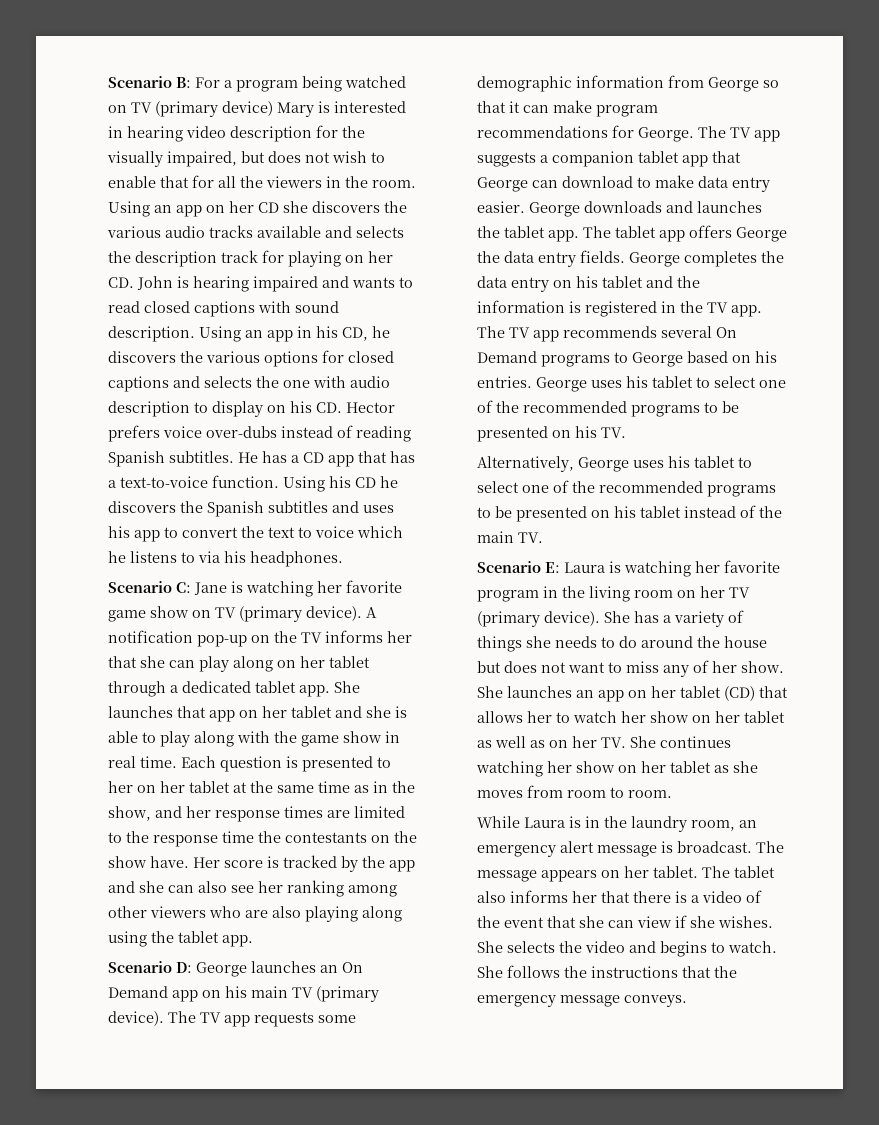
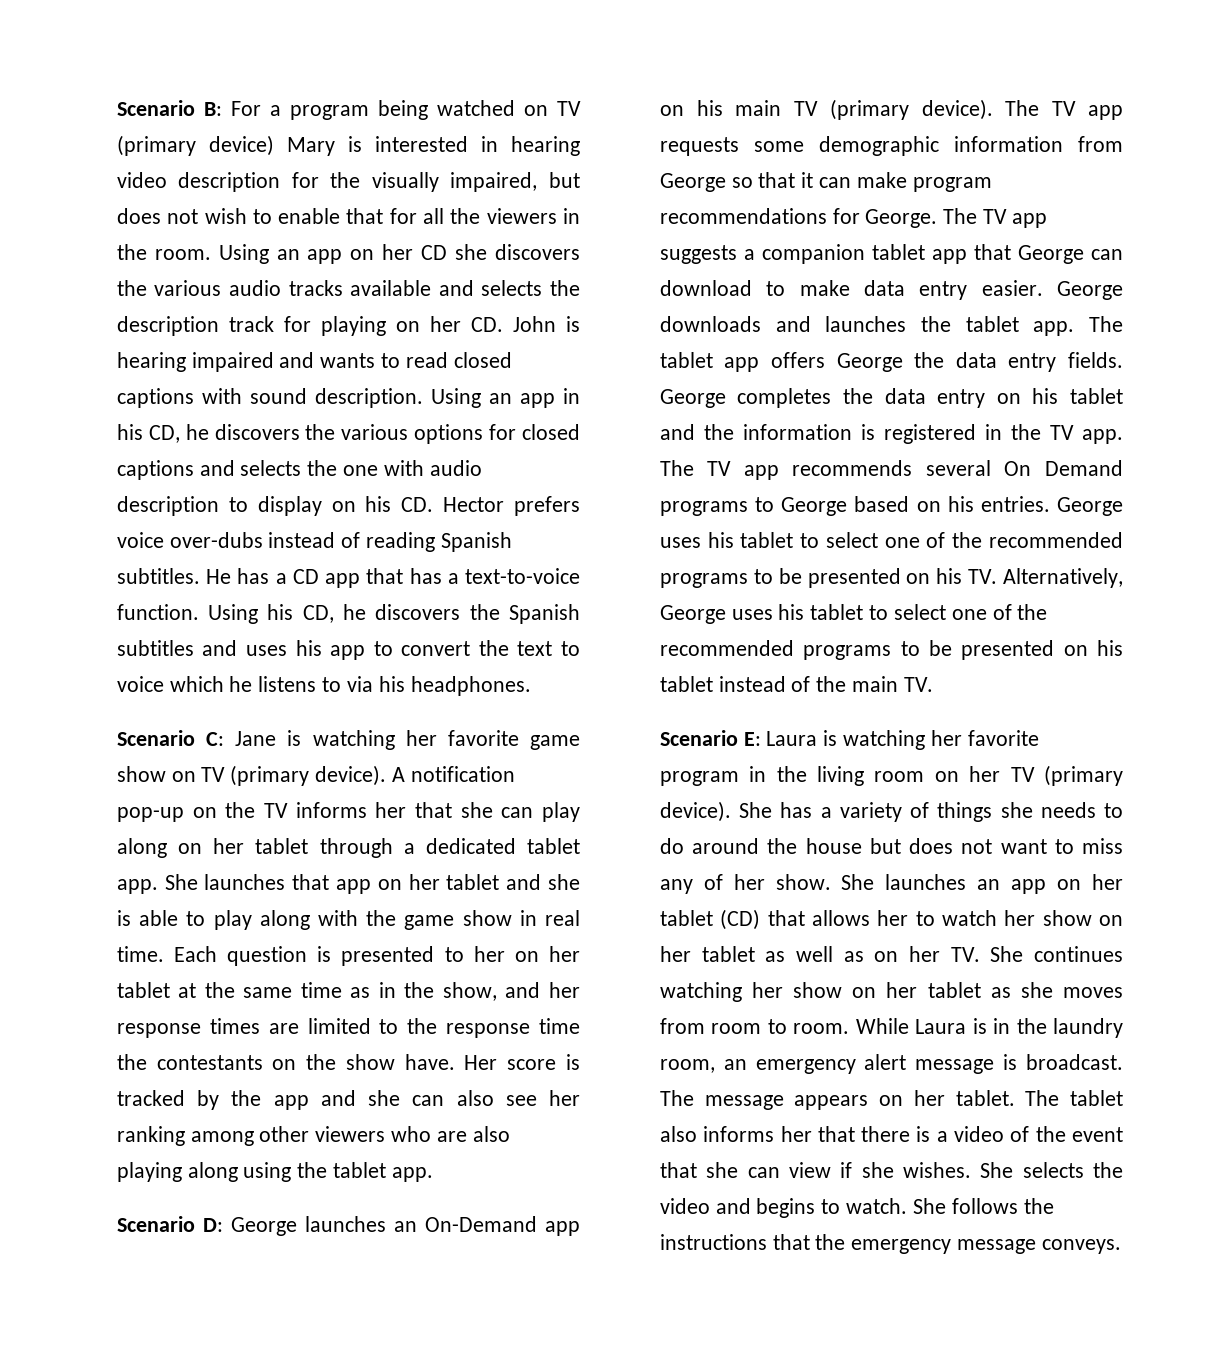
[355,477,377,488] CD -> [302,605,334,623] CD,
[342,962,364,973] [108,986,169,998] On Demand -> [424,1216,537,1232] On-Demand
(627, 432) // -> (998, 576) none
(673, 794) // -> (850, 1028) none

